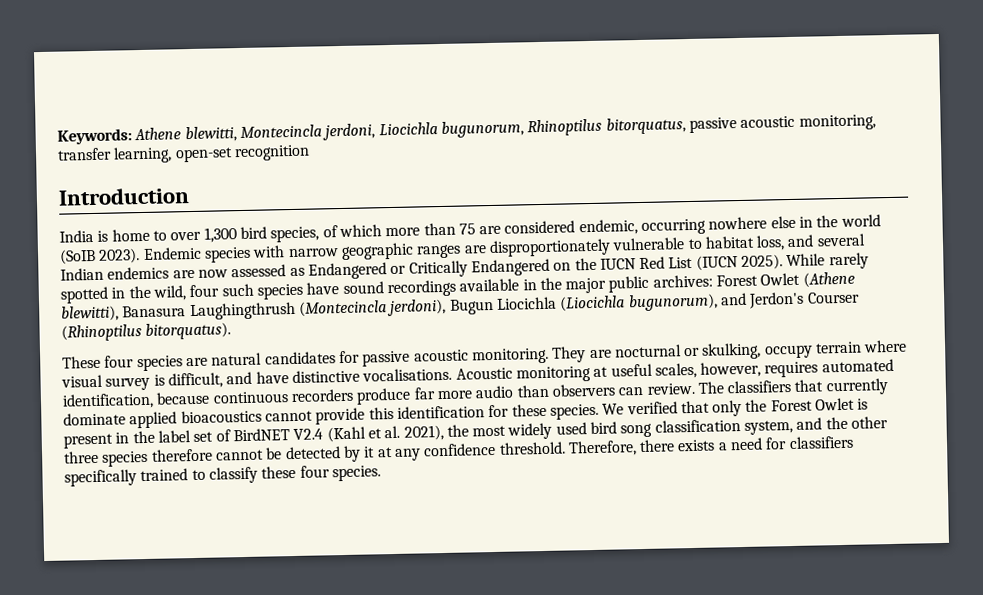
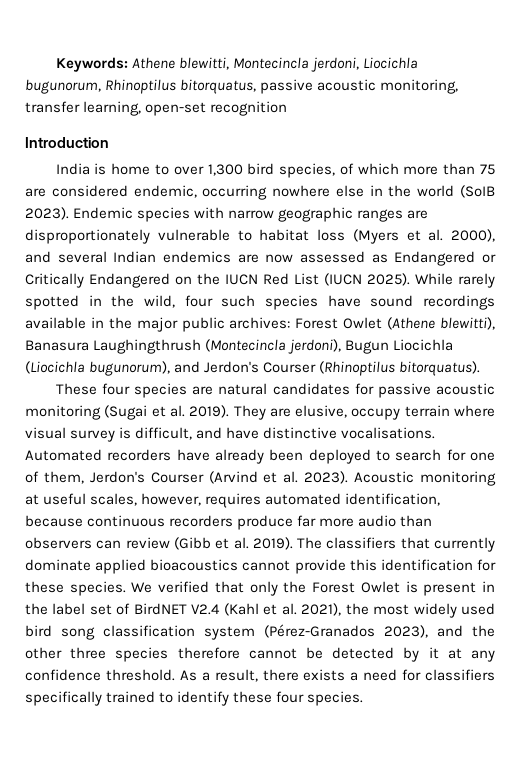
[756,235,786,251] loss, -> [317,229,495,244] loss (Myers et al. 2000),
[471,342,762,365] monitoring. They are nocturnal or skulking, -> [25,405,348,420] monitoring (Sugai et al. 2019). They are elusive,
(453, 374) none -> [25,449,495,464] [25,471,349,484] Automated recorders have already been deployed to search for one of them, Jerdon's Courser (Arvind et al. 2023).
[646,382,695,395] review. -> [125,537,293,550] review (Gibb et al. 2019).
[744,419,794,435] system, -> [204,624,428,640] system (Pérez-Granados 2023),
[567,440,637,457] Therefore, -> [179,669,258,682] As a result,
[208,466,258,484] classify -> [177,691,230,706] identify

